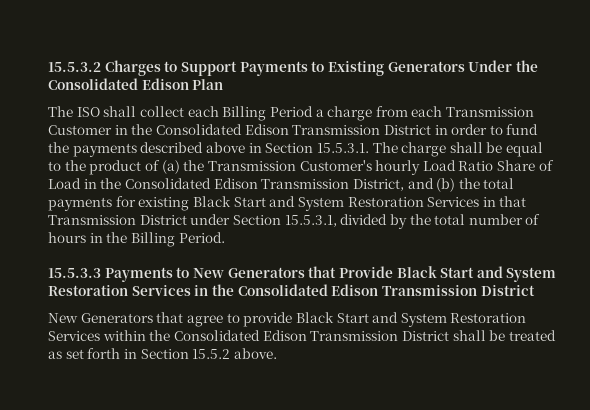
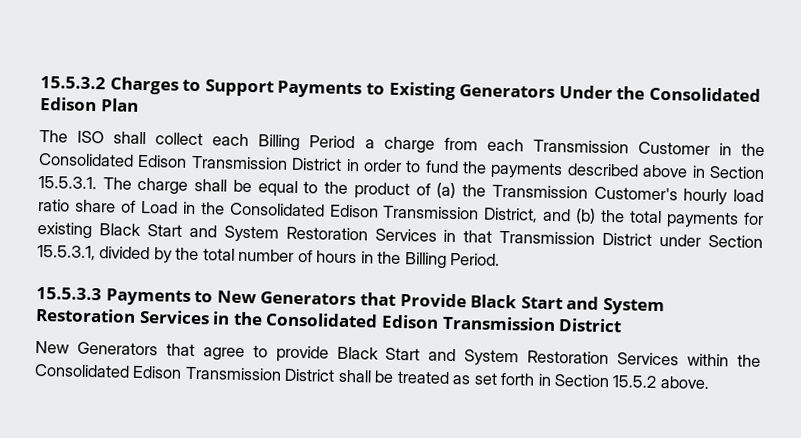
[422,160,536,171] Load Ratio Share -> [733,189,765,203] [38,198,116,213] load ratio share

